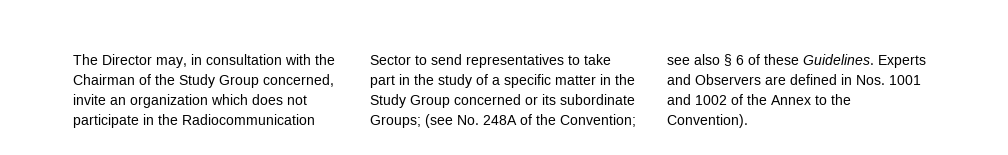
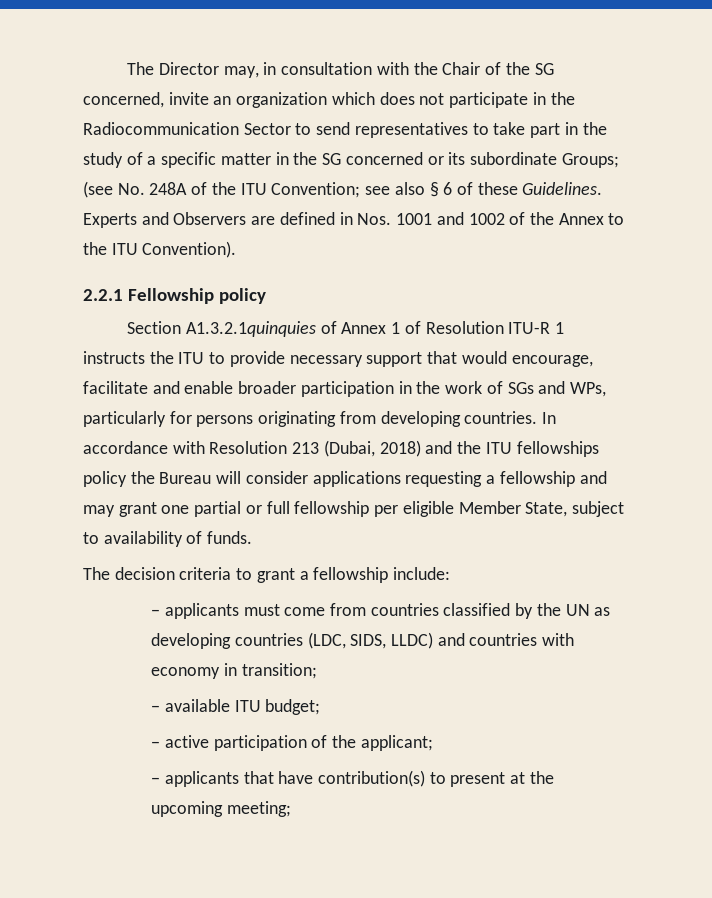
[73,74,259,88] Chairman of the Study Group -> [442,62,554,75] Chair of the SG
[370,94,450,108] Study Group -> [322,153,342,165] SG
(556, 119) none -> [240,183,267,195] ITU
(851, 99) none -> [111,243,138,255] ITU
(748, 121) none -> [83,288,267,304] [127,321,565,337] [83,351,593,367] [83,381,606,397] [83,411,557,427] [83,440,599,457] [83,471,607,487] [83,501,624,517] [83,531,253,547] [83,567,451,583] [151,603,611,619] [151,632,575,649] [151,663,317,679] [151,699,321,715] [151,735,433,751] [151,770,554,787] [151,801,291,817] // 2.2.1 Fellowship policy // Section А1.3.2.1quinquies of Annex 1 of Resolution ITU-R 1 instructs the ITU to provide necessary support that would encourage, facilitate and enable broader participation in the work of SGs and WPs, particularly for persons originating from developing countries. In accordance with Resolution 213 (Dubai, 2018) and the ITU fellowships policy the Bureau will consider applications requesting a fellowship and may grant one partial or full fellowship per eligible Member State, subject to availability of funds. // The decision criteria to grant a fellowship include: // − applicants must come from countries classified by the UN as developing countries (LDC, SIDS, LLDC) and countries with economy in transition; // − available ITU budget; // − active participation of the applicant; // − applicants that have contribution(s) to present at the upcoming meeting;

